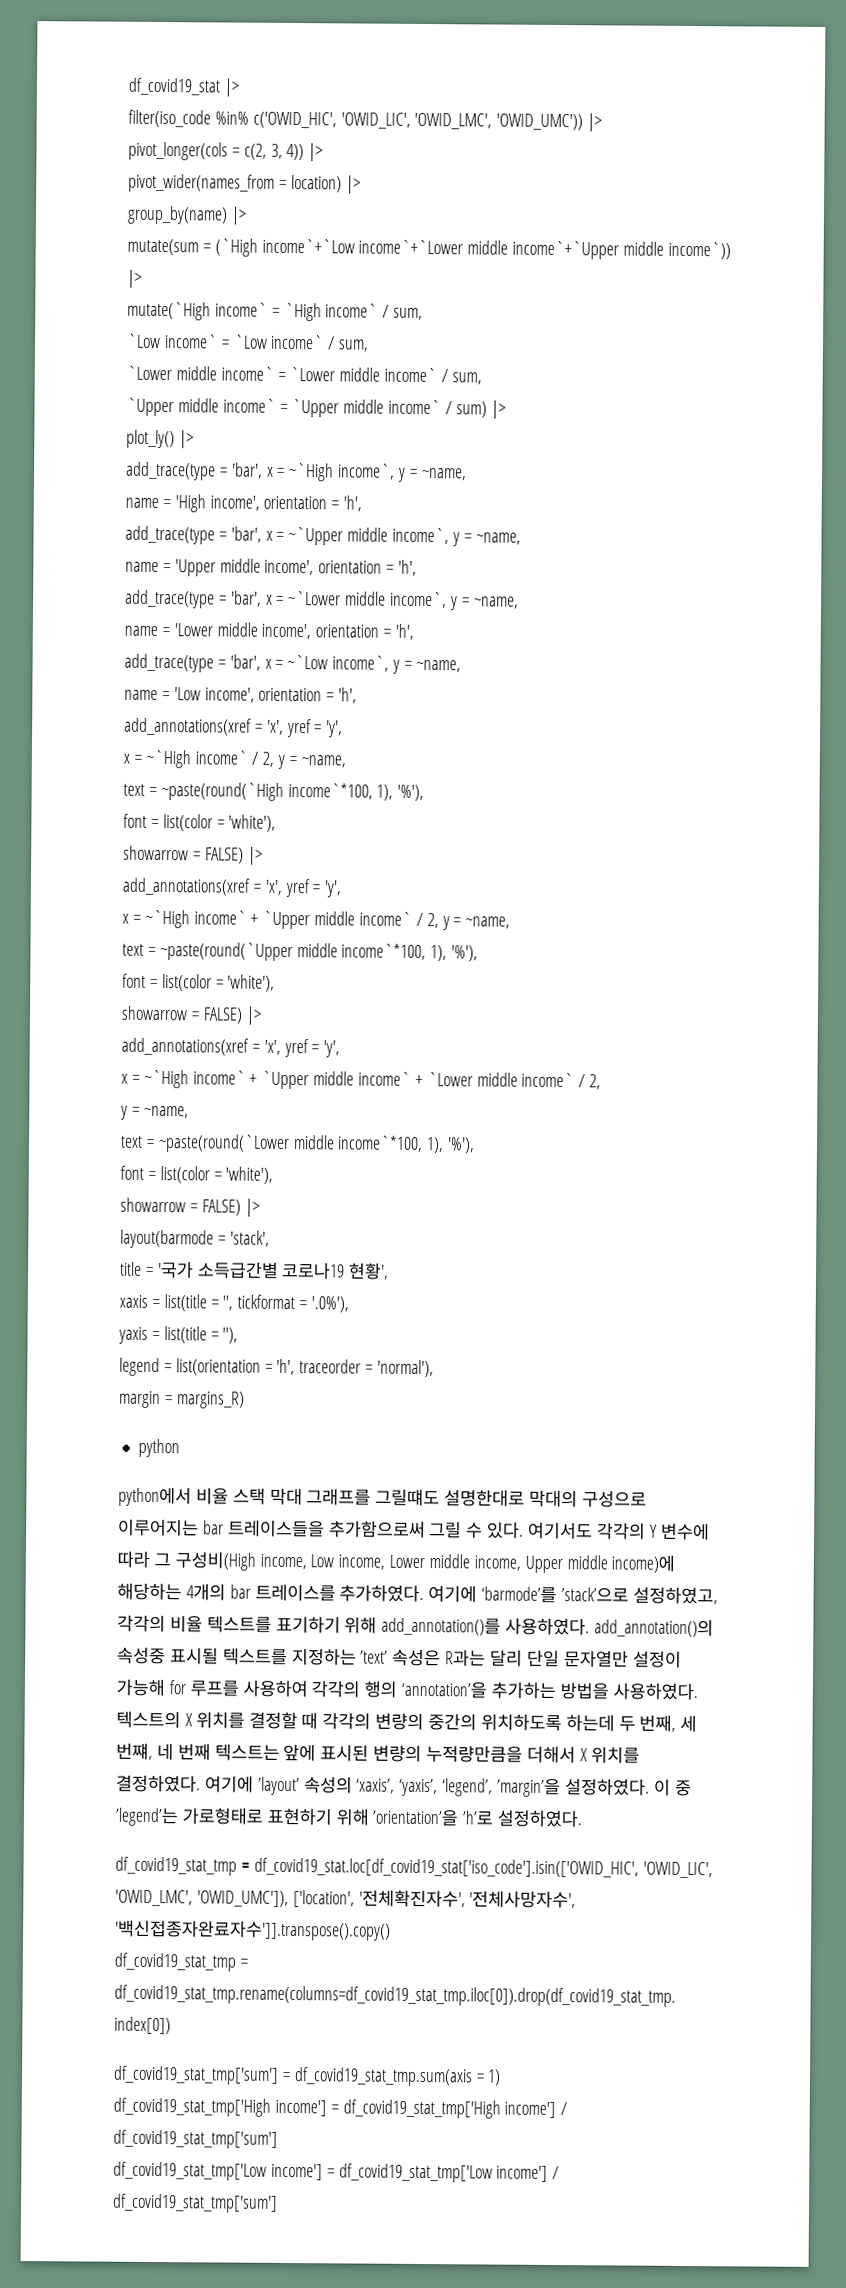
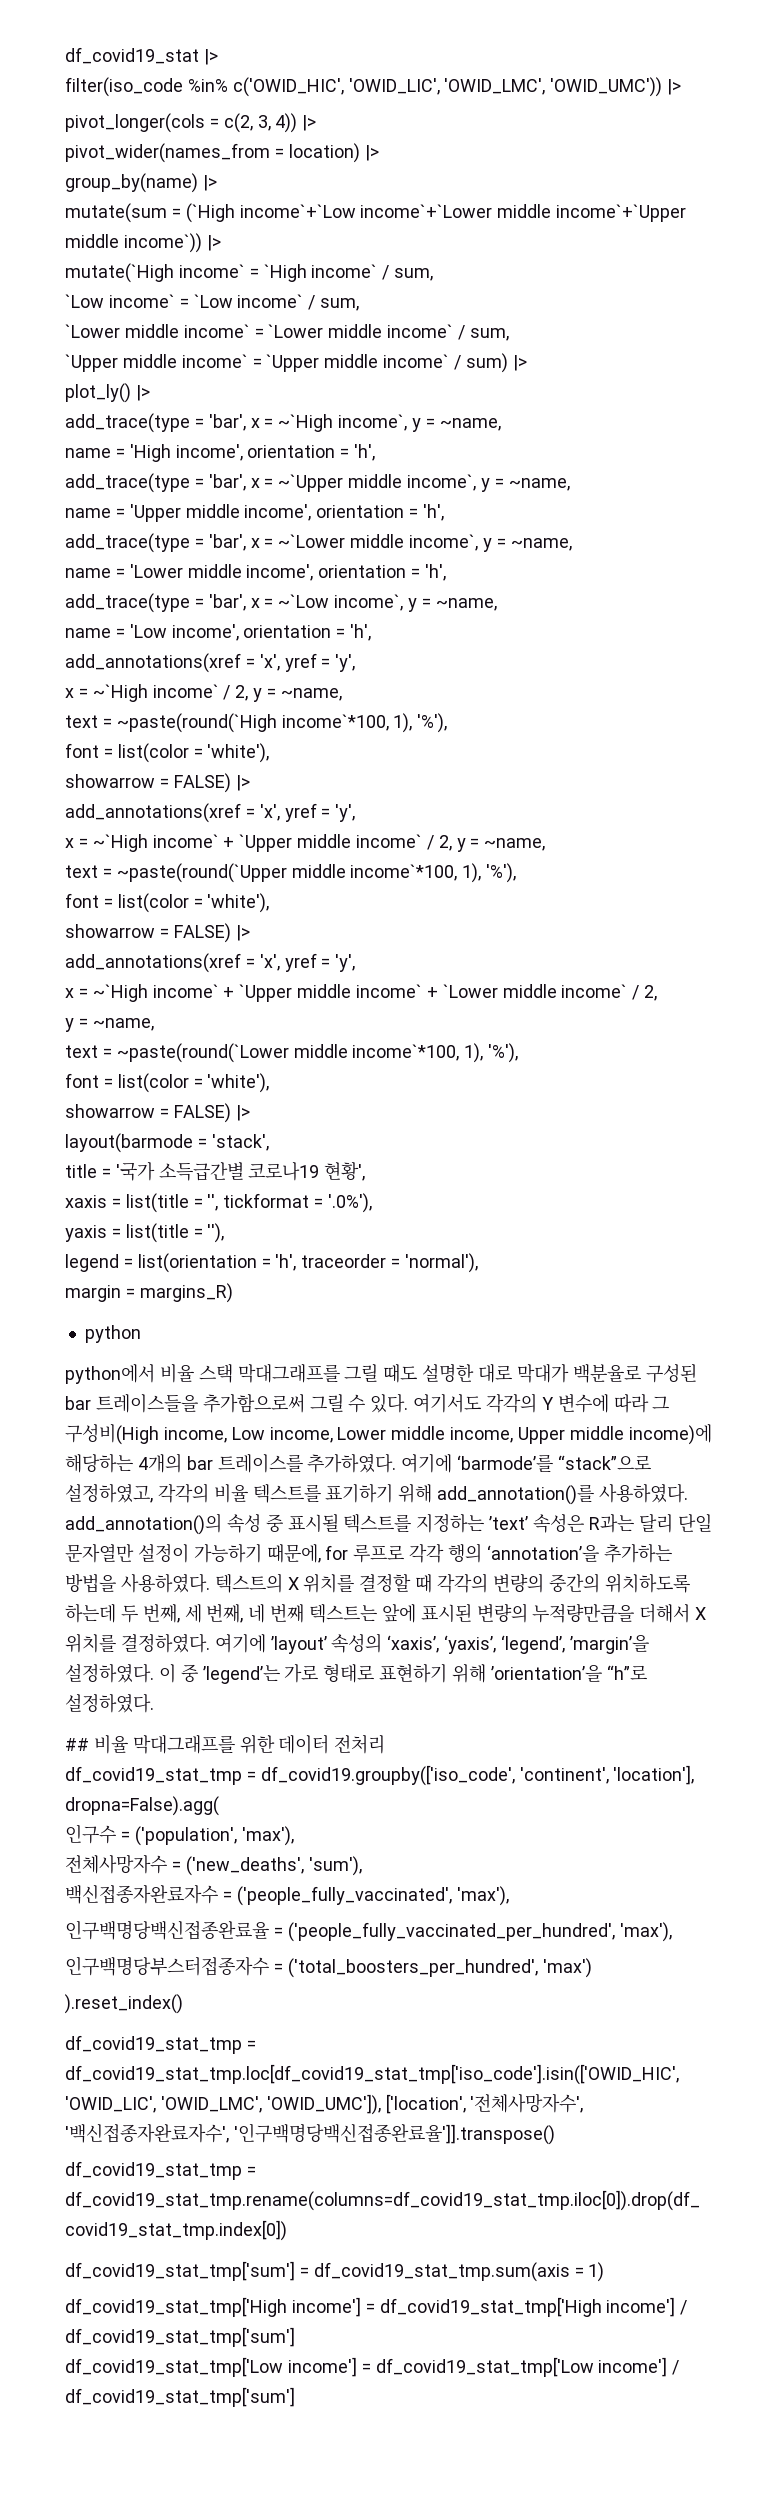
[269,1487,647,1508] [118,1518,199,1537] 막대 그래프를 그릴떄도 설명한대로 막대의 구성으로 이루어지는 -> [237,1363,697,1383] 막대그래프를 그릴 때도 설명한 대로 막대가 백분율로 구성된
[561,1587,630,1602] ’stack’으로 -> [558,1455,652,1470] “stack”으로
[117,1646,166,1665] 속성중 -> [226,1514,283,1533] 속성 중
[116,1678,361,1698] 가능해 for 루프를 사용하여 각각의 -> [193,1544,445,1563] 가능하기 때문에, for 루프로 각각
[116,1742,153,1760] 번쨰, -> [206,1604,244,1623] 번째,
[181,1807,264,1825] 가로형태로 -> [284,1664,375,1683] 가로 형태로
[462,1810,494,1825] ’h’로 -> [606,1665,647,1680] “h”로
[115,1856,639,1878] df_covid19_stat_tmp = df_covid19_stat.loc[df_covid19_stat['iso_code'].isin(['OWID_HIC', -> [65,1734,386,1754] [65,1765,695,1786] [65,1796,219,1816] [65,1824,294,1846] [65,1854,362,1876] [65,1884,509,1906] [65,1920,672,1942] [65,1956,592,1978] [64,1994,183,2014] [65,2035,256,2054] [65,2064,679,2085] ## 비율 막대그래프를 위한 데이터 전처리 // df_covid19_stat_tmp = df_covid19.groupby(['iso_code', 'continent', 'location'], dropna=False).agg( // 인구수 = ('population', 'max'), // 전체사망자수 = ('new_deaths', 'sum'), // 백신접종자완료자수 = ('people_fully_vaccinated', 'max'), // 인구백명당백신접종완료율 = ('people_fully_vaccinated_per_hundred', 'max'), // 인구백명당부스터접종자수 = ('total_boosters_per_hundred', 'max') // ).reset_index() // df_covid19_stat_tmp = df_covid19_stat_tmp.loc[df_covid19_stat_tmp['iso_code'].isin(['OWID_HIC',
[358,1889,577,1909] [115,1919,391,1941] '전체확진자수', '전체사망자수', '백신접종자완료자수']].transpose().copy() -> [470,2093,584,2113] [65,2123,555,2145] '전체사망자수', '백신접종자완료자수', '인구백명당백신접종완료율']].transpose()

